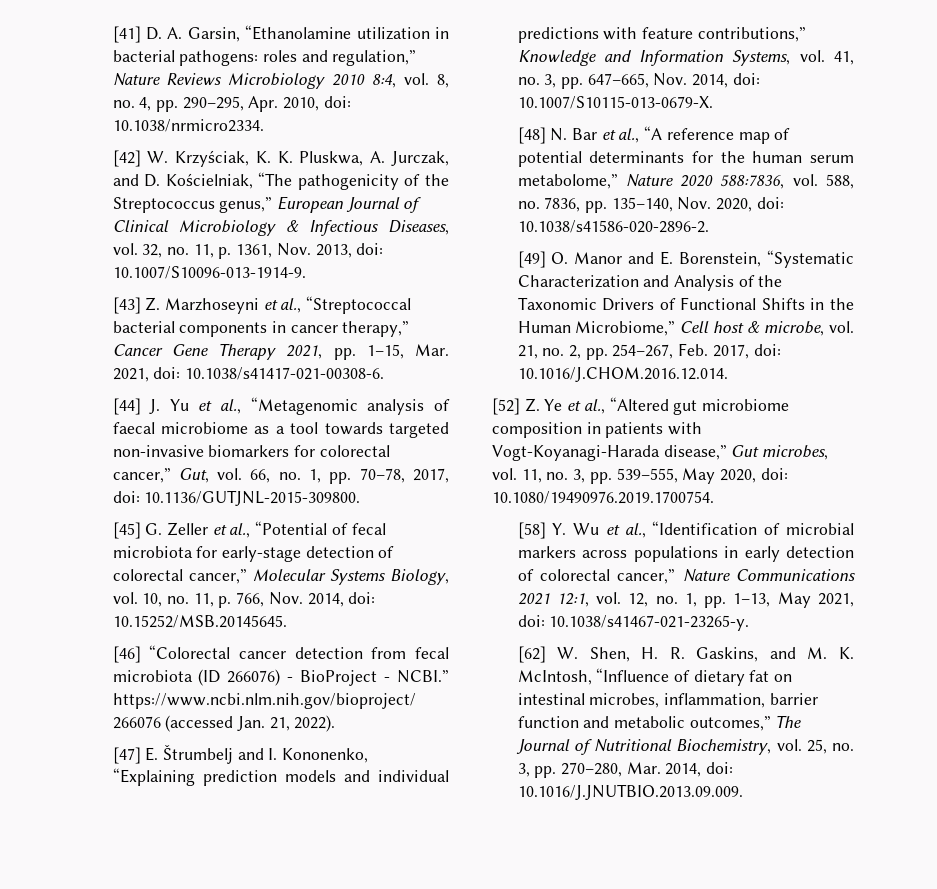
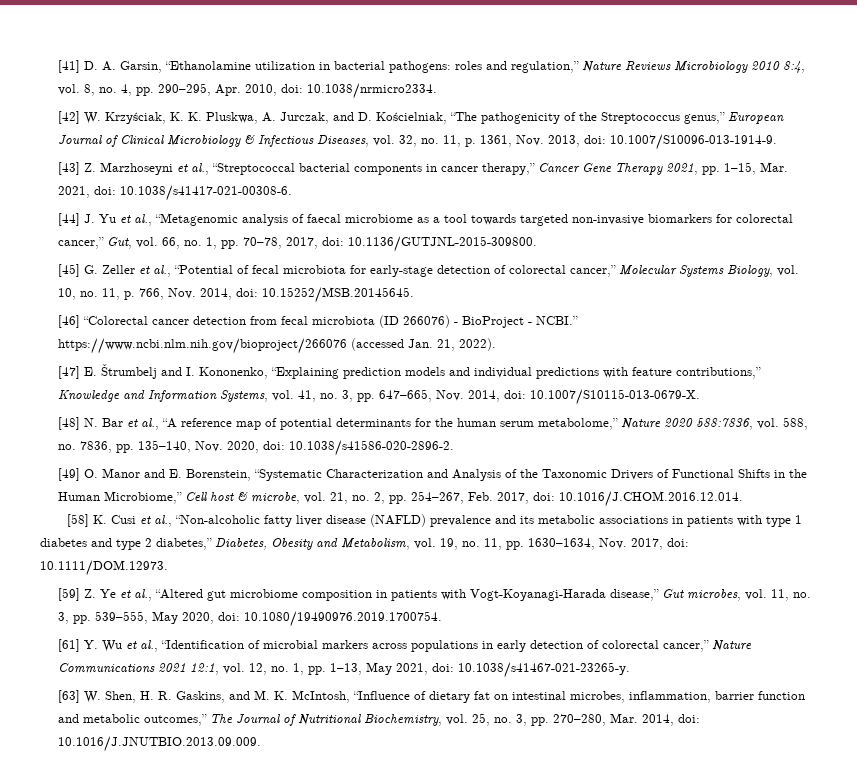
[492,398,520,415] [52] -> [67,514,803,527] [40,538,689,550] [40,560,168,576] [57,588,80,601] [58] K. Cusi et al., “Non-alcoholic fatty liver disease (NAFLD) prevalence and its metabolic associations in patients with type 1 diabetes and type 2 diabetes,” Diabetes, Obesity and Metabolism, vol. 19, no. 11, pp. 1630–1634, Nov. 2017, doi: 10.1111/DOM.12973. // [59]
[517,522,546,539] [58] -> [57,639,80,652] [61]
[517,646,546,663] [62] -> [57,690,80,703] [63]

